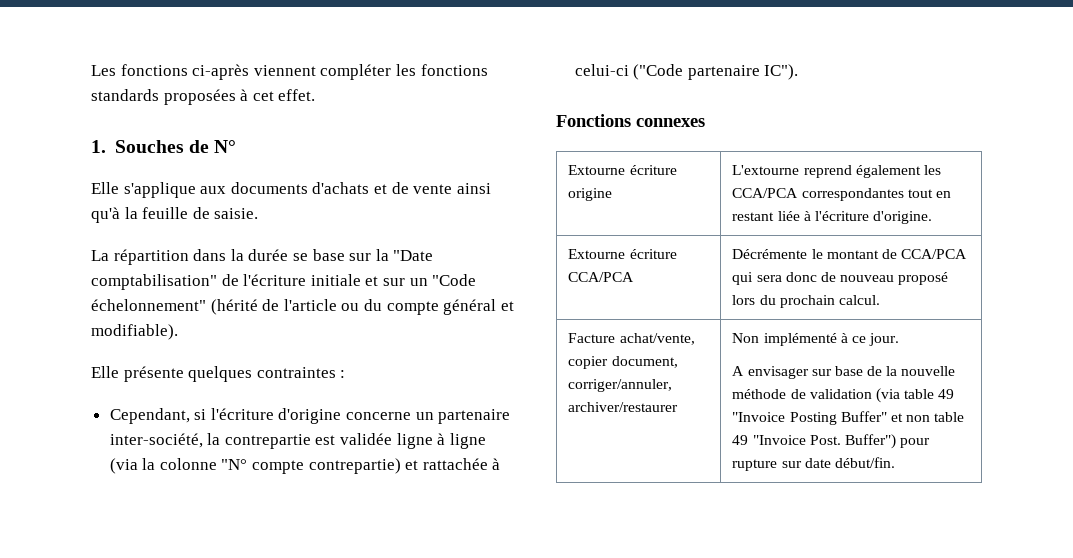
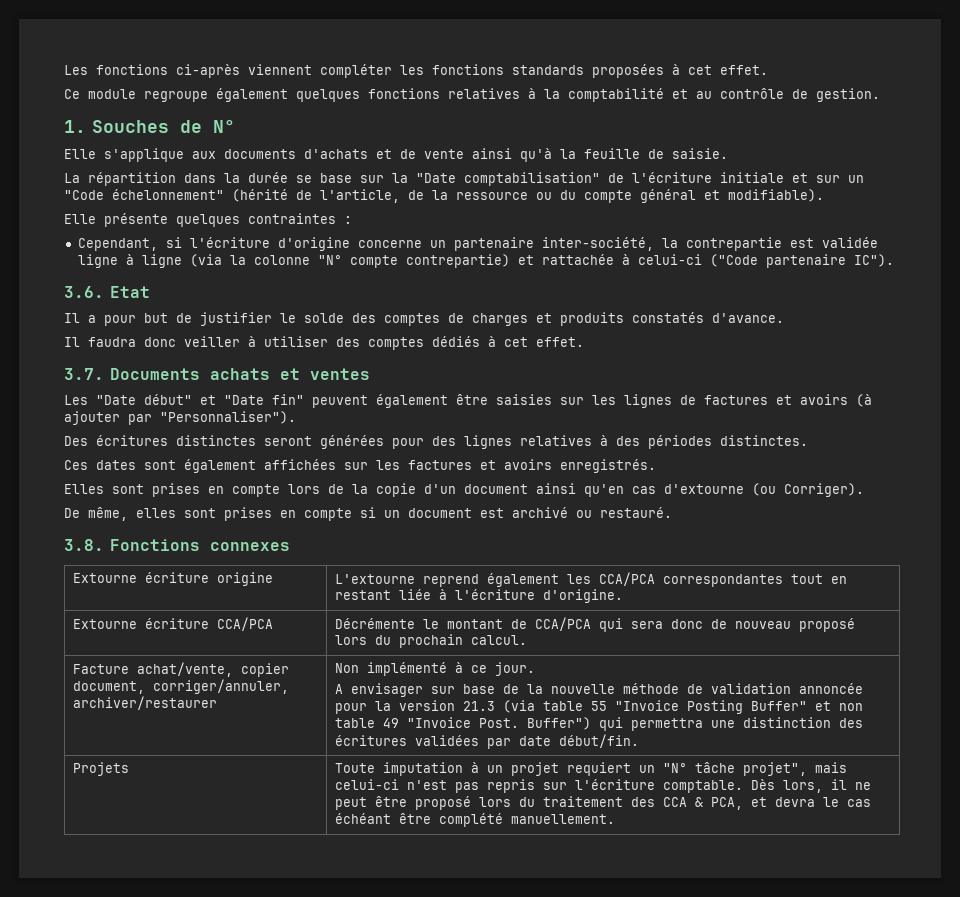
(316, 95) none -> [64,88,880,102] // Ce module regroupe également quelques fonctions relatives à la comptabilité et au contrôle de gestion.
[283,299,337,311] l'article -> [320,189,528,203] l'article, de la ressource
(799, 72) none -> [64,286,151,298] [64,312,784,326] [64,336,584,350] [64,368,371,380] [64,394,872,408] [64,411,296,425] [64,435,808,449] [64,459,656,473] [64,483,864,497] [64,507,672,521] [64,539,104,551] 3.6. Etat // Il a pour but de justifier le solde des comptes de charges et produits constatés d'avance. // Il faudra donc veiller à utiliser des comptes dédiés à cet effet. // 3.7. Documents achats et ventes // Les "Date début" et "Date fin" peuvent également être saisies sur les lignes de factures et avoirs (à ajouter par "Personnaliser"). // Des écritures distinctes seront générées pour des lignes relatives à des périodes distinctes. // Ces dates sont également affichées sur les factures et avoirs enregistrés. // Elles sont prises en compte lors de la copie d'un document ainsi qu'en cas d'extourne (ou Corriger). // De même, elles sont prises en compte si un document est archivé ou restauré. // 3.8.
(872, 394) none -> [798,683,863,694] [334,700,495,714] annoncée pour la version 21.3
[938,389,955,399] 49 -> [590,701,607,711] 55
[900,438,931,448] [732,457,895,471] pour rupture sur date début/fin. -> [598,717,863,731] [334,734,639,749] [72,762,129,776] [334,762,847,776] [334,779,871,793] [334,796,871,810] [334,813,615,827] qui permettra une distinction des écritures validées par date début/fin. // Projets | Toute imputation à un projet requiert un "N° tâche projet", mais celui-ci n'est pas repris sur l'écriture comptable. Dès lors, il ne peut être proposé lors du traitement des CCA & PCA, et devra le cas échéant être complété manuellement.

